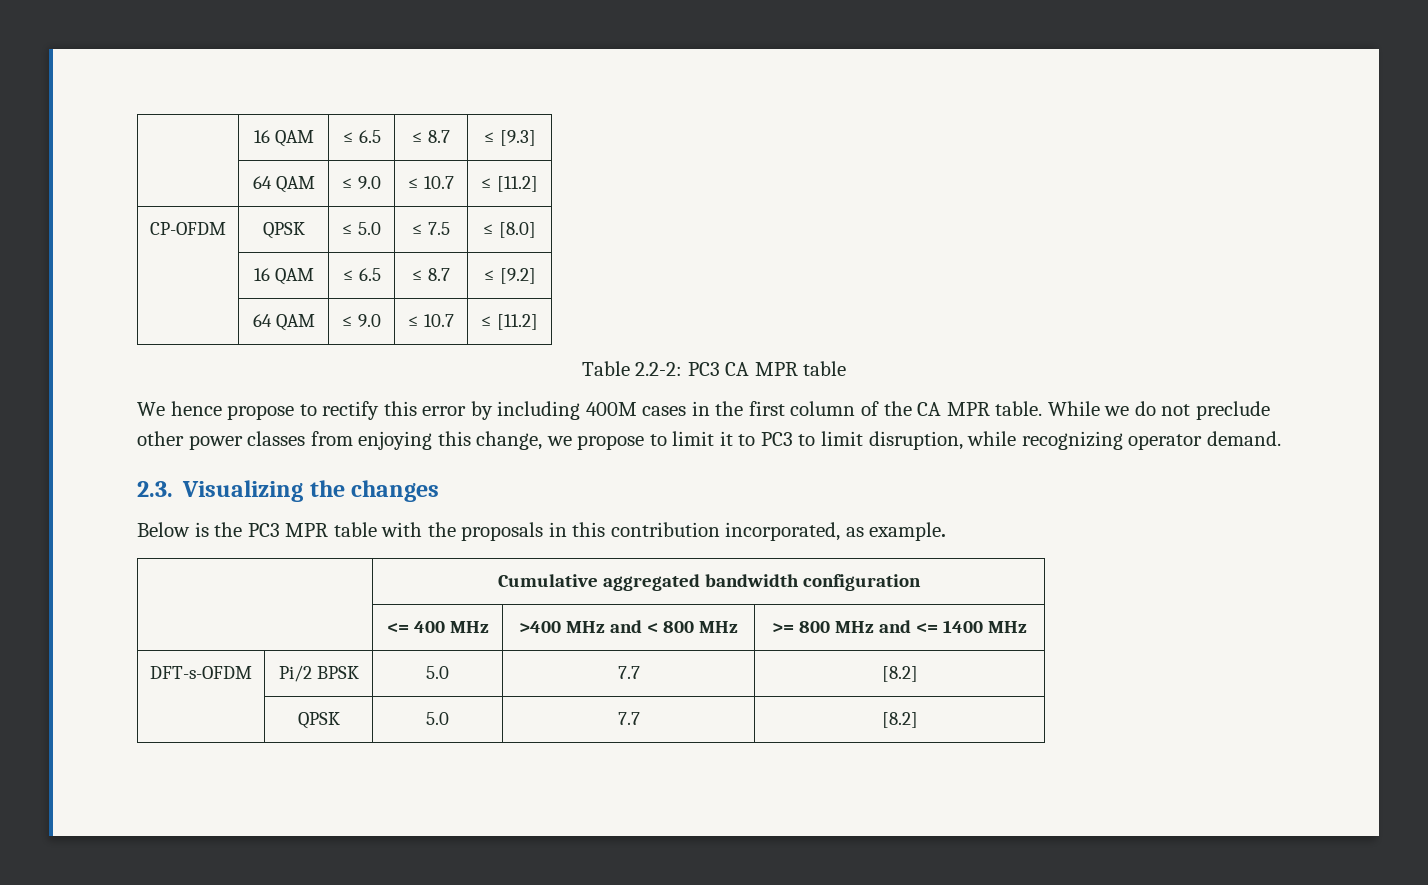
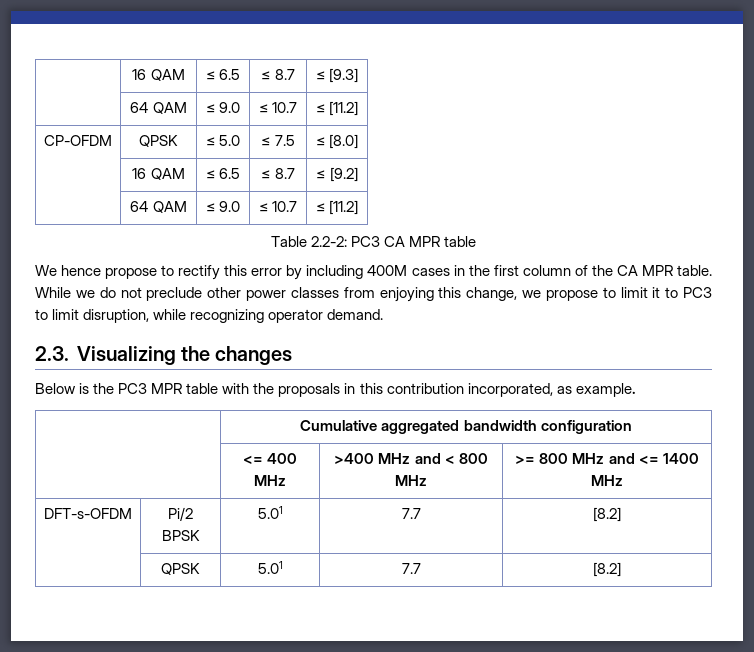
[426,666,449,679] 5.0 -> [257,506,283,519] 5.01
[426,712,449,725] 5.0 -> [257,561,283,574] 5.01

